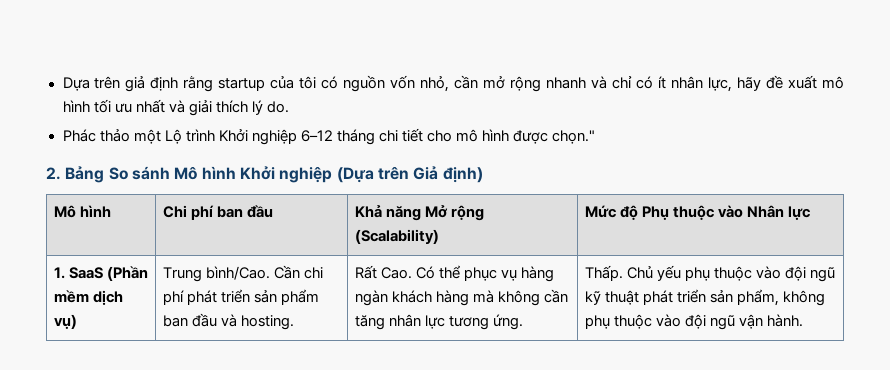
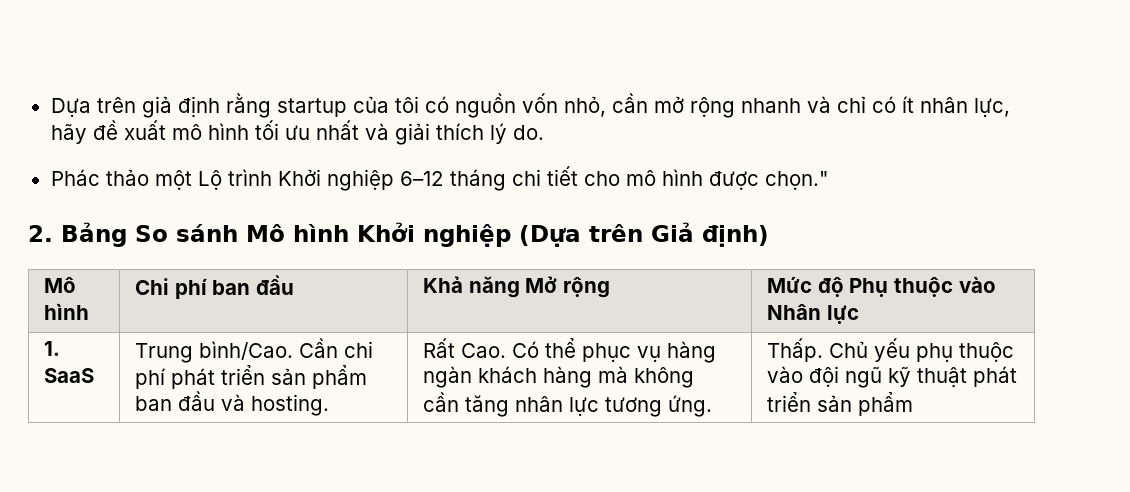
[354,229,439,244] (Scalability) -> (610, 287) none
[106,266,148,281] [53,290,123,305] [53,314,77,329] (Phần mềm dịch vụ) -> (95, 375) none
[737,289,826,306] [584,314,804,330] phẩm, không phụ thuộc vào đội ngũ vận hành. -> [858,392,914,416] phẩm

